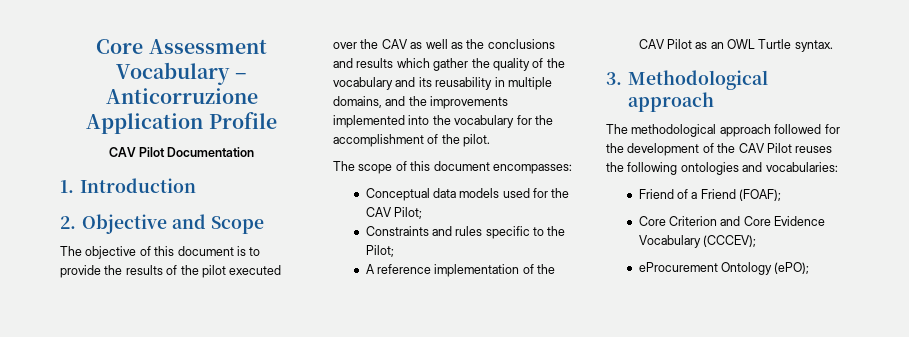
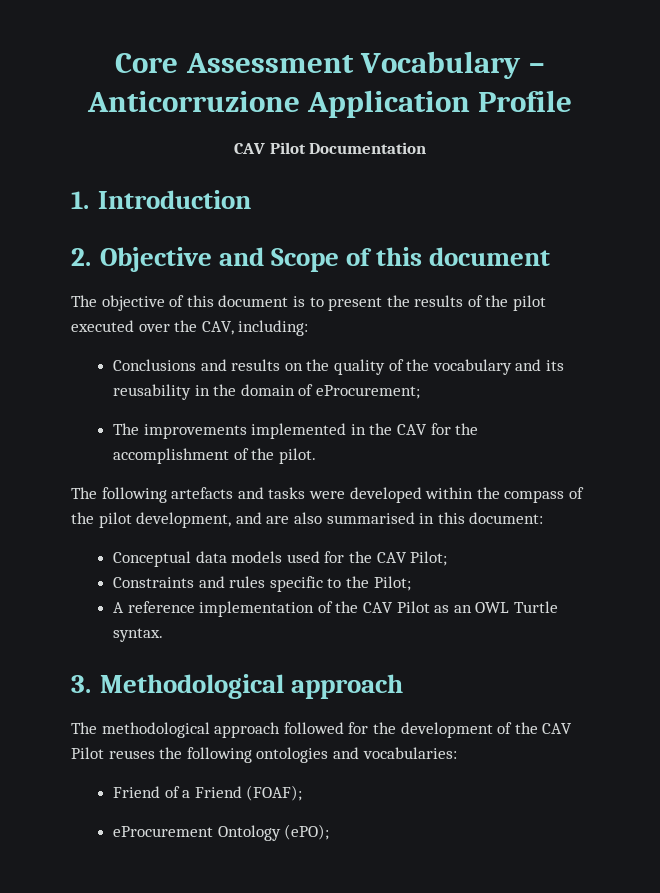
(264, 225) none -> [345,247,551,266] of this document
[60,265,101,278] provide -> [328,297,383,311] present
[381,39,555,49] [333,58,469,71] CAV as well as the conclusions and results which gather -> [201,320,309,336] [113,359,303,371] CAV, including: // Conclusions and results on
[507,77,552,90] [333,96,509,109] [333,115,515,128] multiple domains, and the improvements implemented into the vocabulary -> [213,384,420,399] [113,423,427,439] the domain of eProcurement; // The improvements implemented in the CAV
[358,161,572,174] scope of this document encompasses: -> [101,487,584,503] [71,512,544,528] following artefacts and tasks were developed within the compass of the pilot development, and are also summarised in this document:
[638,216,826,226] [638,235,756,248] // Core Criterion and Core Evidence Vocabulary (CCCEV); -> (303, 793) none

